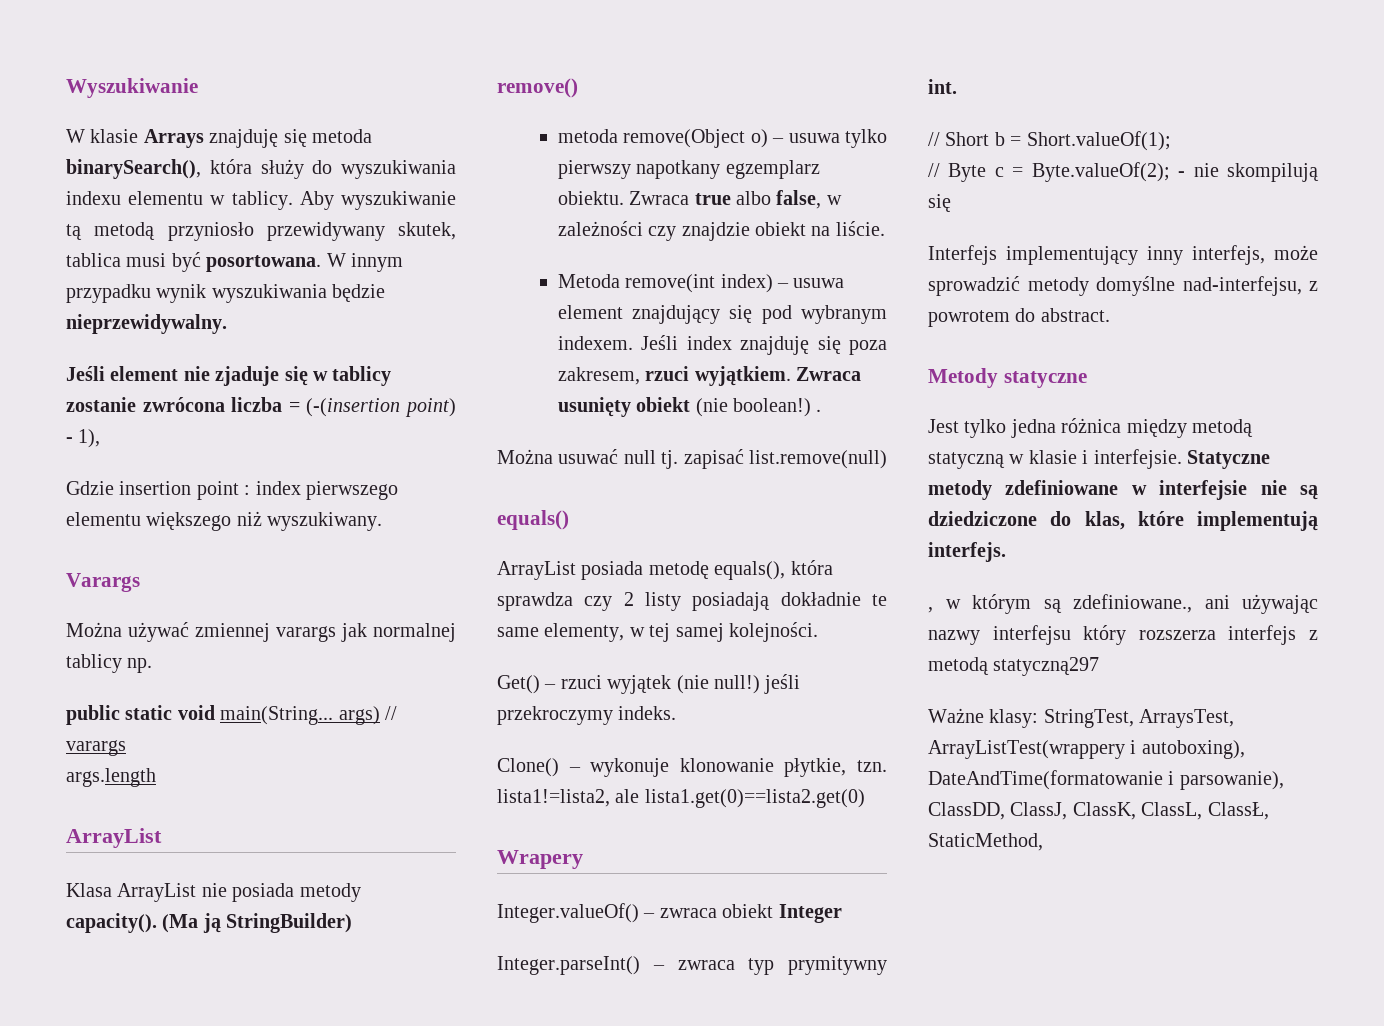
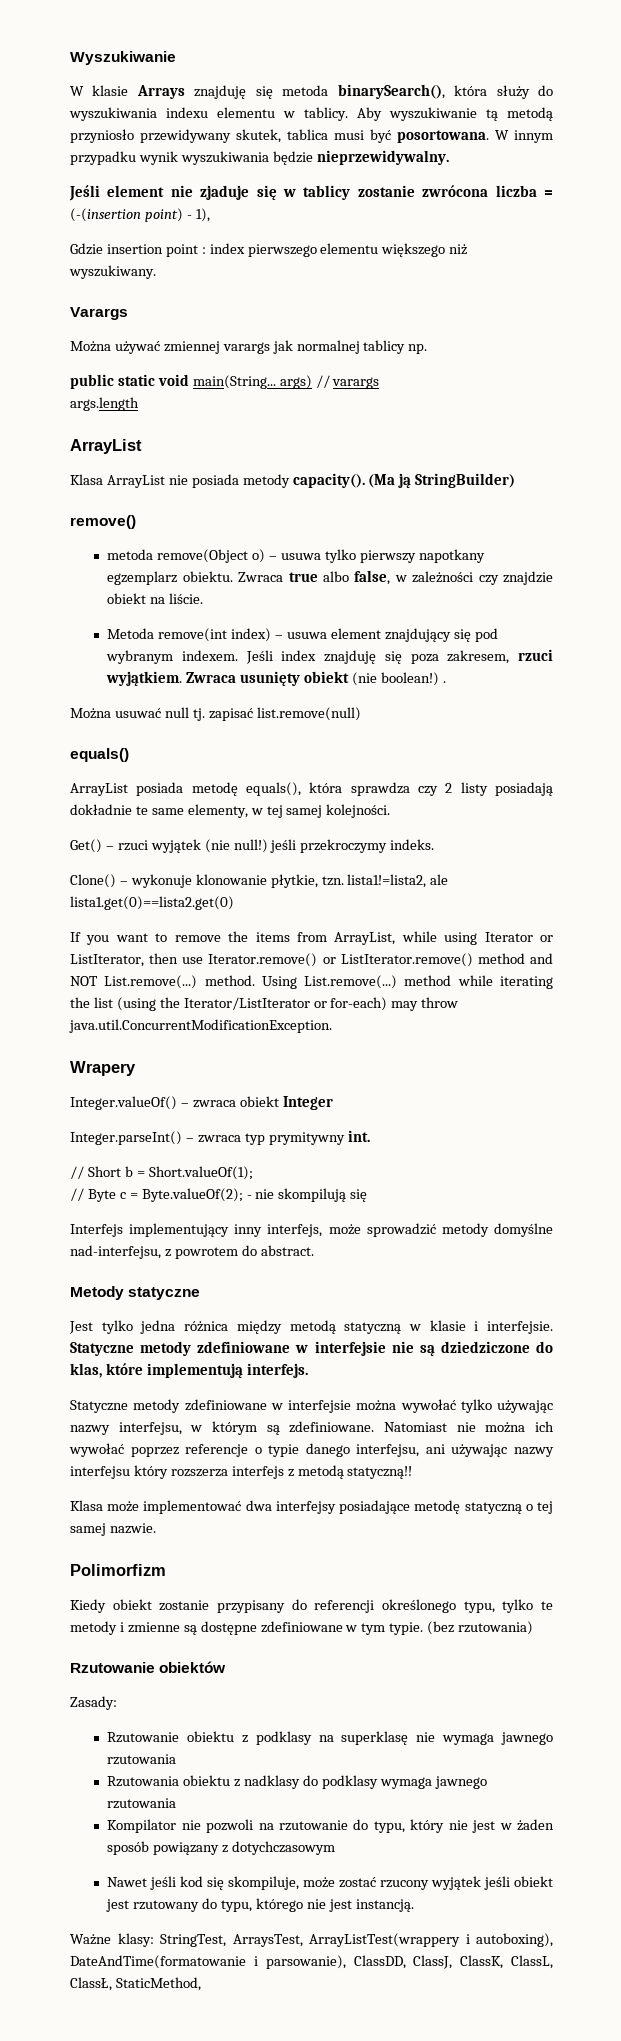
(865, 798) none -> [70,931,553,945] [70,953,553,967] [70,975,553,989] [70,997,459,1011] [69,1019,332,1033] // If you want to remove the items from ArrayList, while using Iterator or ListIterator, then use Iterator.remove() or ListIterator.remove() method and NOT List.remove(...) method. Using List.remove(...) method while iterating the list (using the Iterator/ListIterator or for-each) may throw java.util.ConcurrentModificationException.
[928,594,1192,614] , w którym są zdefiniowane., -> [70,1399,553,1413] [70,1421,554,1435] [69,1443,420,1457] Statyczne metody zdefiniowane w interfejsie można wywołać tylko używając nazwy interfejsu, w którym są zdefiniowane. Natomiast nie można ich wywołać poprzez referencje o typie danego interfejsu,
[993,657,1100,676] statyczną297 -> [347,1466,413,1479] [70,1500,553,1514] [70,1523,156,1536] [70,1564,166,1576] [70,1599,553,1613] [70,1621,534,1635] [70,1661,227,1673] [70,1696,117,1710] [107,1731,554,1745] [107,1754,177,1765] [107,1775,487,1789] [107,1798,177,1809] [107,1819,555,1833] [107,1841,336,1855] [107,1876,553,1890] [106,1898,414,1912] statyczną!! // Klasa może implementować dwa interfejsy posiadające metodę statyczną o tej samej nazwie. // Polimorfizm // Kiedy obiekt zostanie przypisany do referencji określonego typu, tylko te metody i zmienne są dostępne zdefiniowane w tym typie. (bez rzutowania) // Rzutowanie obiektów // Zasady: // Rzutowanie obiektu z podklasy na superklasę nie wymaga jawnego rzutowania // Rzutowania obiektu z nadklasy do podklasy wymaga jawnego rzutowania // Kompilator nie pozwoli na rzutowanie do typu, który nie jest w żaden sposób powiązany z dotychczasowym // Nawet jeśli kod się skompiluje, może zostać rzucony wyjątek jeśli obiekt jest rzutowany do typu, którego nie jest instancją.

